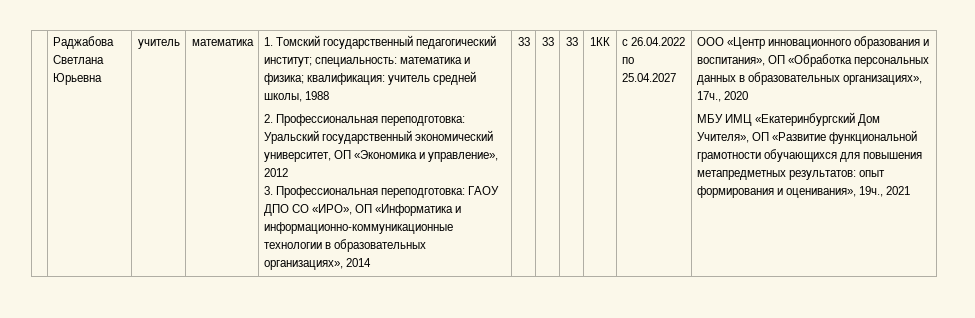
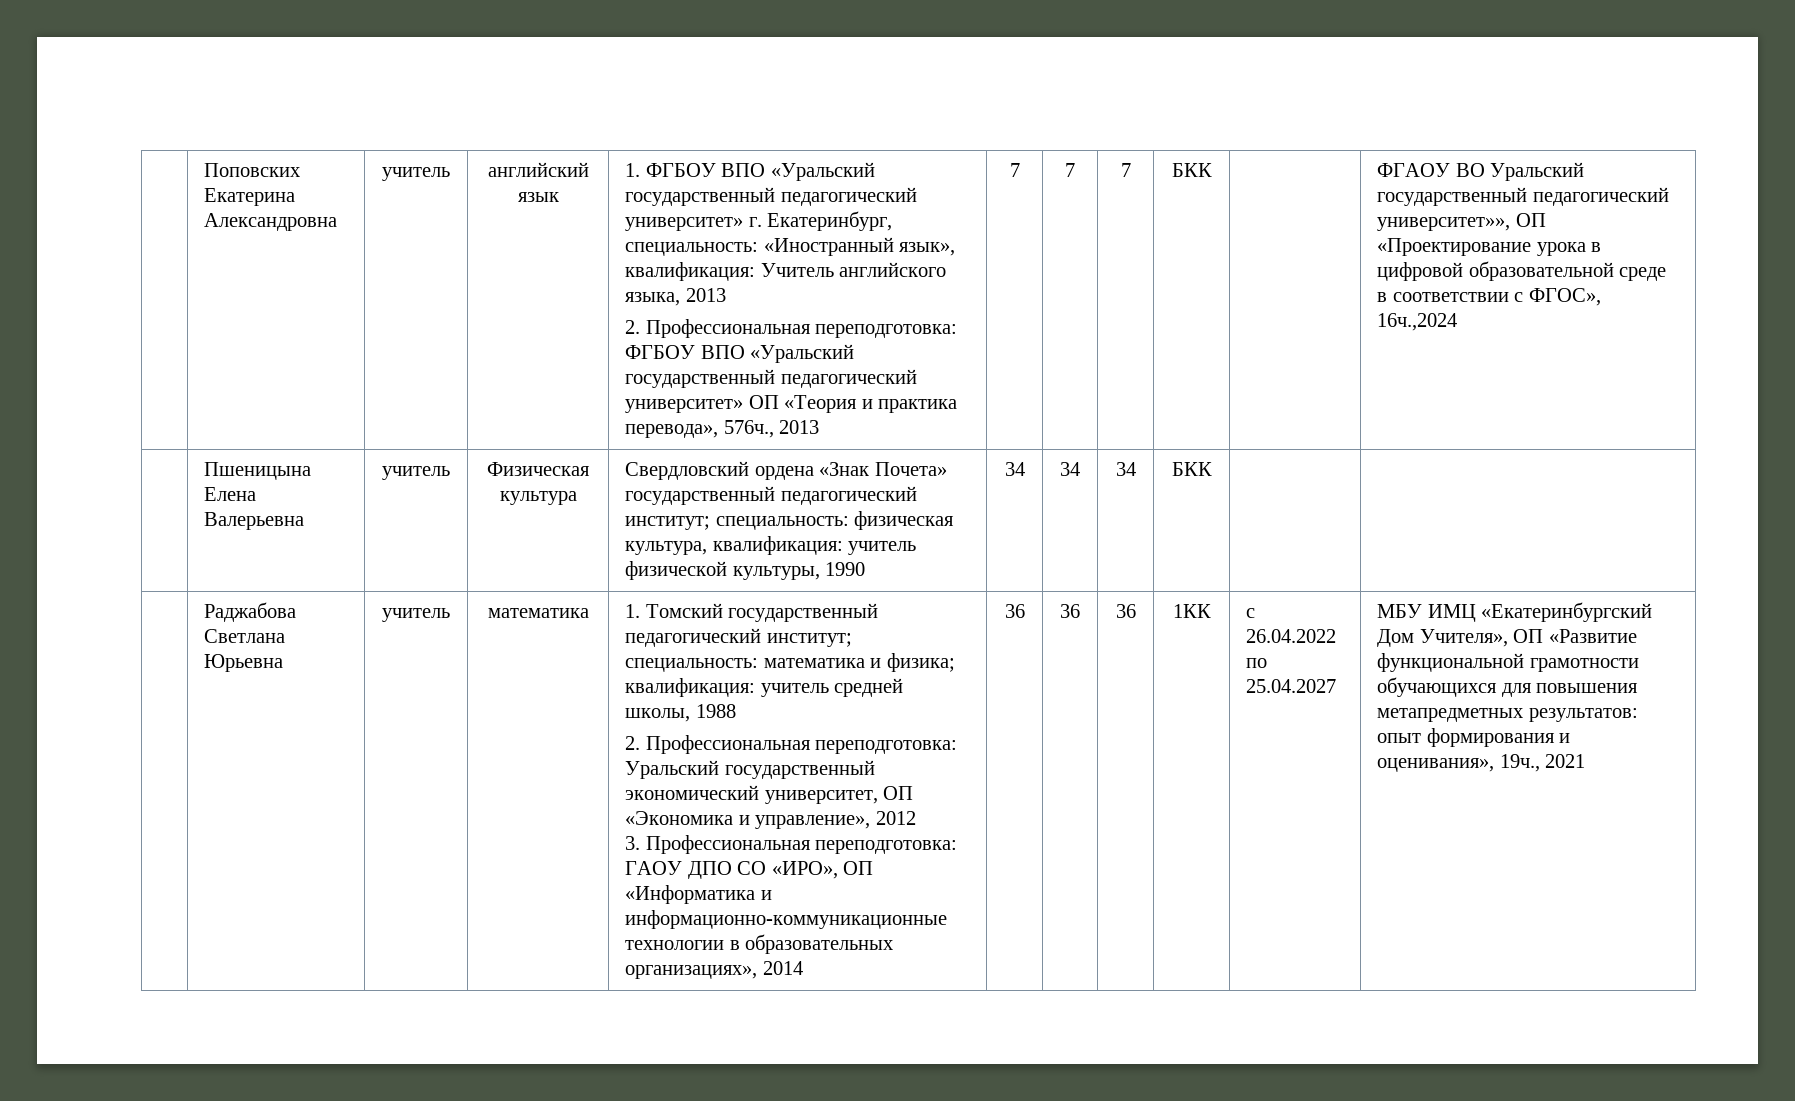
(52, 42) none -> [204,163,301,177] [204,188,296,206] [204,213,338,231] [382,167,450,181] [487,162,589,177] [517,192,559,202] [625,162,875,181] [625,187,917,206] [625,211,893,231] [625,237,956,256] [625,262,947,281] [625,288,726,306] [625,319,958,338] [625,344,855,363] [625,369,917,388] [625,395,958,413] [625,420,820,438] [1009,163,1020,177] [1065,163,1075,177] [1120,163,1131,177] [1171,163,1212,177] [1377,162,1585,181] [1377,187,1669,206] [1377,213,1546,231] [1377,238,1602,256] [1377,261,1667,281] [1377,288,1601,306] [1377,313,1458,331] [204,462,312,480] [204,487,257,501] [204,512,305,530] [382,466,450,480] [487,462,590,476] [499,491,577,505] [625,461,947,480] [625,486,917,505] [625,511,955,530] [625,536,917,555] [625,561,866,580] [1004,462,1025,476] [1060,462,1080,476] [1115,462,1136,476] [1171,462,1212,476] | Поповских Екатерина Александровна | учитель | английский язык | 1. ФГБОУ ВПО «Уральский государственный педагогический университет» г. Екатеринбург, специальность: «Иностранный язык», квалификация: Учитель английского языка, 2013 // 2. Профессиональная переподготовка: ФГБОУ ВПО «Уральский государственный педагогический университет» ОП «Теория и практика перевода», 576ч., 2013 | 7 | 7 | 7 | БКК | | ФГАОУ ВО Уральский государственный педагогический университет»», ОП «Проектирование урока в цифровой образовательной среде в соответствии с ФГОС», 16ч.,2024 // | Пшеницына Елена Валерьевна | учитель | Физическая культура | Свердловский ордена «Знак Почета» государственный педагогический институт; специальность: физическая культура, квалификация: учитель физической культуры, 1990 | 34 | 34 | 34 | БКК | | //
[517,37,530,46] [541,37,554,46] [565,37,578,46] 33 | 33 | 33 -> [1004,604,1025,618] [1060,604,1080,618] [1115,604,1136,618] 36 | 36 | 36
[696,36,929,49] [696,54,929,67] [696,72,922,85] [696,91,748,102] ООО «Центр инновационного образования и воспитания», ОП «Обработка персональных данных в образовательных организациях», 17ч., 2020 // -> (1337, 686) none

